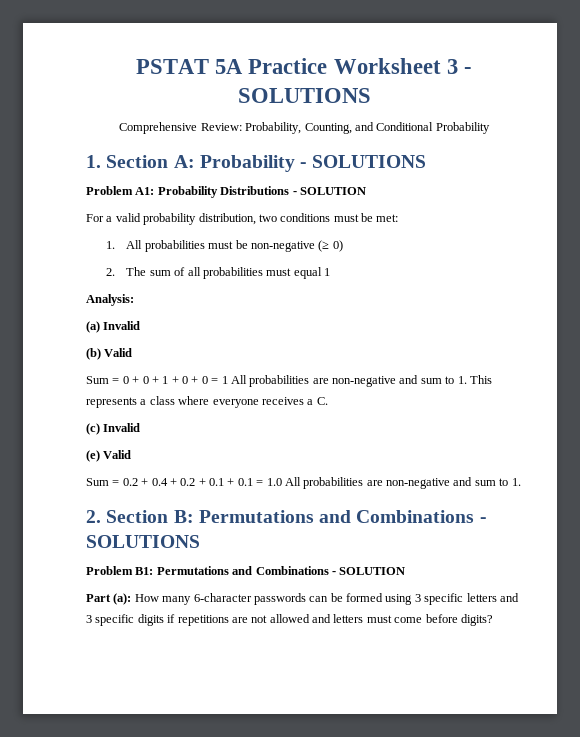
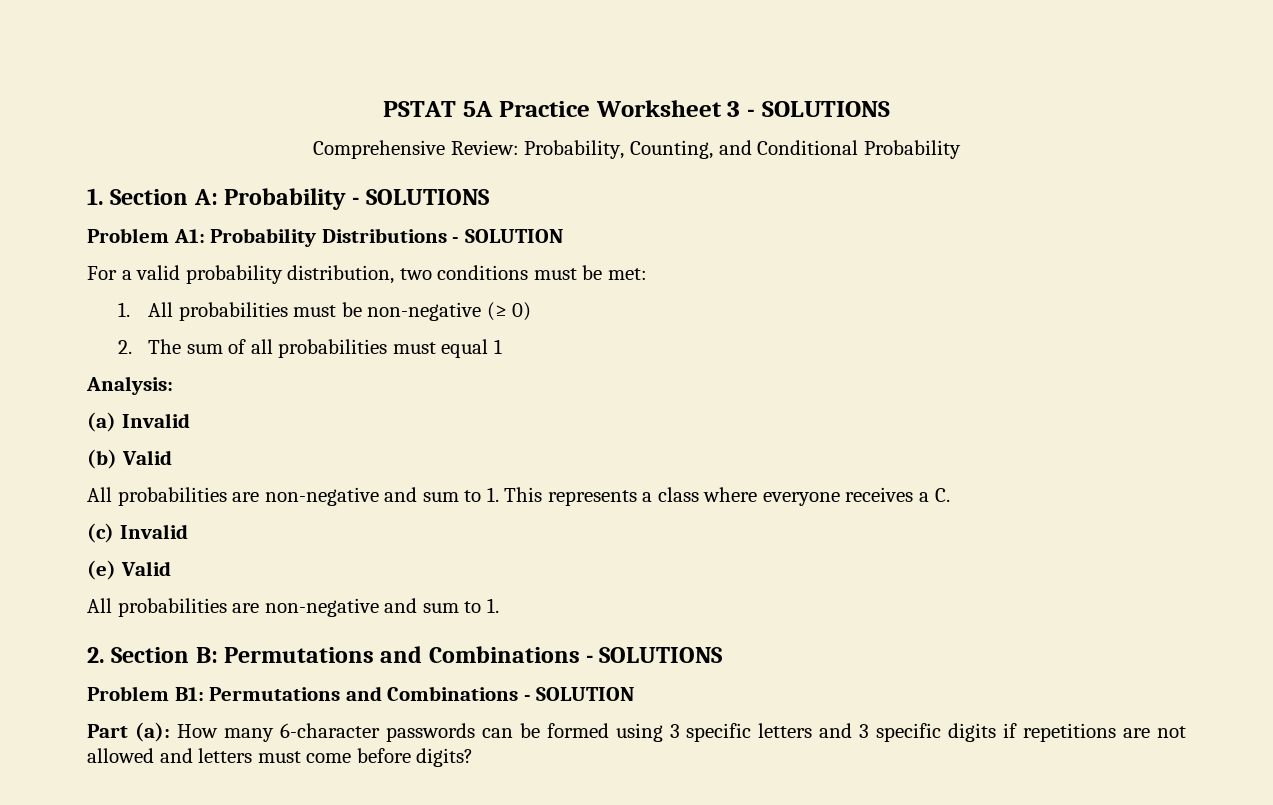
[86,376,228,384] Sum = 0 + 0 + 1 + 0 + 0 = 1 -> (172, 457) none
[86,478,282,486] Sum = 0.2 + 0.4 + 0.2 + 0.1 + 0.1 = 1.0 -> (171, 568) none

